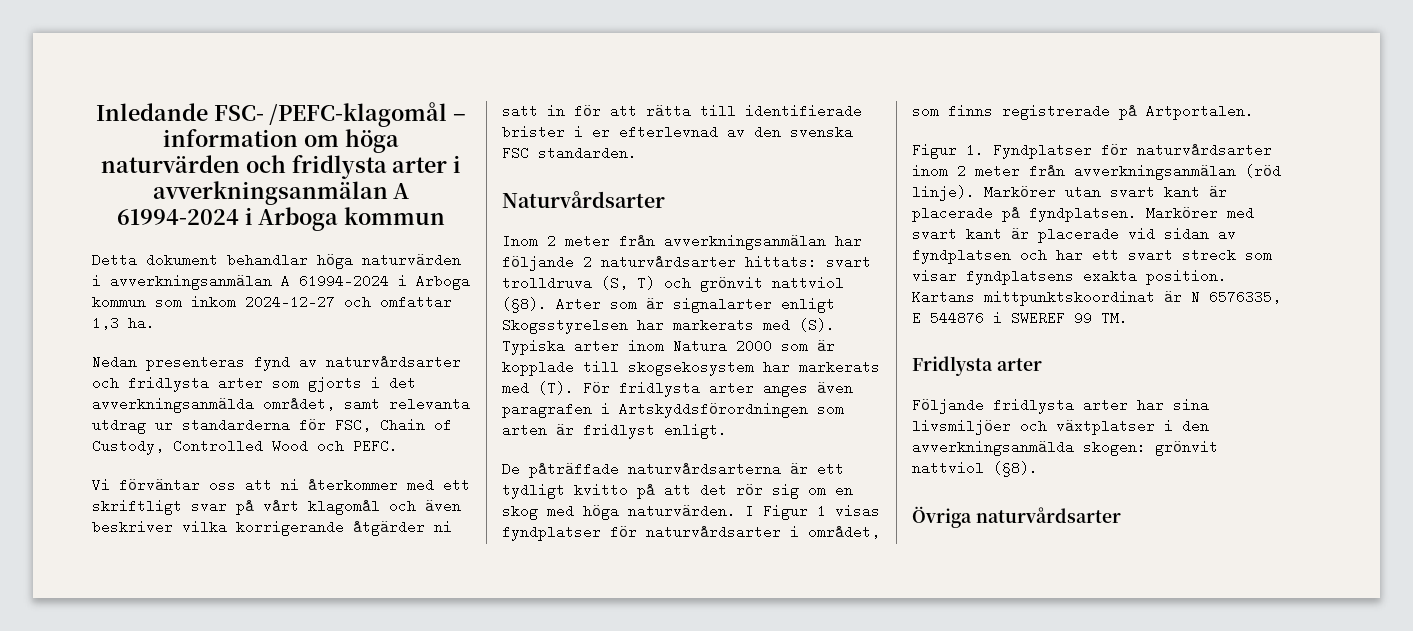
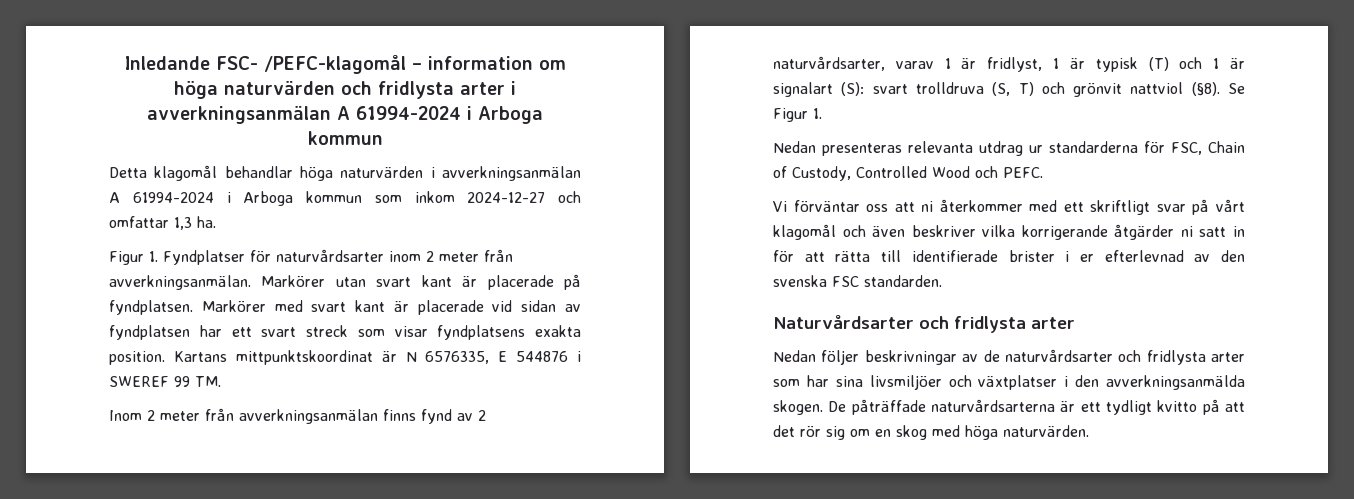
[146,253,218,267] dokument -> [154,165,218,181] klagomål
[92,355,461,371] [92,376,416,392] [92,397,380,413] Nedan presenteras fynd av naturvårdsarter och fridlysta arter som gjorts i det avverkningsanmälda området, samt -> [109,249,513,265] [109,274,581,290] [109,300,581,315] [109,325,581,340] [109,350,581,365] [109,376,221,387] [109,408,486,424] [773,56,1245,72] [773,82,1245,97] [773,108,822,122] [773,141,902,156] Figur 1. Fyndplatser för naturvårdsarter inom 2 meter från avverkningsanmälan. Markörer utan svart kant är placerade på fyndplatsen. Markörer med svart kant är placerade vid sidan av fyndplatsen har ett svart streck som visar fyndplatsens exakta position. Kartans mittpunktskoordinat är N 6576335, E 544876 i SWEREF 99 TM. // Inom 2 meter från avverkningsanmälan finns fynd av 2 naturvårdsarter, varav 1 är fridlyst, 1 är typisk (T) och 1 är signalart (S): svart trolldruva (S, T) och grönvit nattviol (§8). Se Figur 1. // Nedan presenteras
[502,234,862,250] [502,255,871,271] [502,276,844,292] [502,297,835,313] [502,318,835,334] [502,339,835,355] [502,360,880,376] [502,381,853,397] [502,402,844,418] [502,423,727,439] // Inom 2 meter från avverkningsanmälan har följande 2 naturvårdsarter hittats: svart trolldruva (S, T) och grönvit nattviol (§8). Arter som är signalarter enligt Skogsstyrelsen har markerats med (S). Typiska arter inom Natura 2000 som är kopplade till skogsekosystem har markerats med (T). För fridlysta arter anges även paragrafen i Artskyddsförordningen som arten är fridlyst enligt. // -> [919,316,1075,333] [773,349,1245,365] [773,375,1245,390] [773,400,823,415] och fridlysta arter // Nedan följer beskrivningar av de naturvårdsarter och fridlysta arter som har sina livsmiljöer och växtplatser i den avverkningsanmälda skogen.
[745,504,880,520] [502,525,880,541] [912,104,1254,120] [912,143,1272,159] [912,164,1281,180] [912,185,1227,201] [912,206,1254,222] [912,227,1236,243] [912,248,1272,264] [912,269,1227,285] [912,290,1281,306] [912,311,1128,325] [912,356,1042,376] [912,398,1209,414] [912,419,1209,435] [912,440,1218,456] [912,461,1038,477] [912,506,1121,528] I Figur 1 visas fyndplatser för naturvårdsarter i området, som finns registrerade på Artportalen. // Figur 1. Fyndplatser för naturvårdsarter inom 2 meter från avverkningsanmälan (röd linje). Markörer utan svart kant är placerade på fyndplatsen. Markörer med svart kant är placerade vid sidan av fyndplatsen och har ett svart streck som visar fyndplatsens exakta position. Kartans mittpunktskoordinat är N 6576335, E 544876 i SWEREF 99 TM. // Fridlysta arter // Följande fridlysta arter har sina livsmiljöer och växtplatser i den avverkningsanmälda skogen: grönvit nattviol (§8). // Övriga naturvårdsarter -> (1089, 431) none

